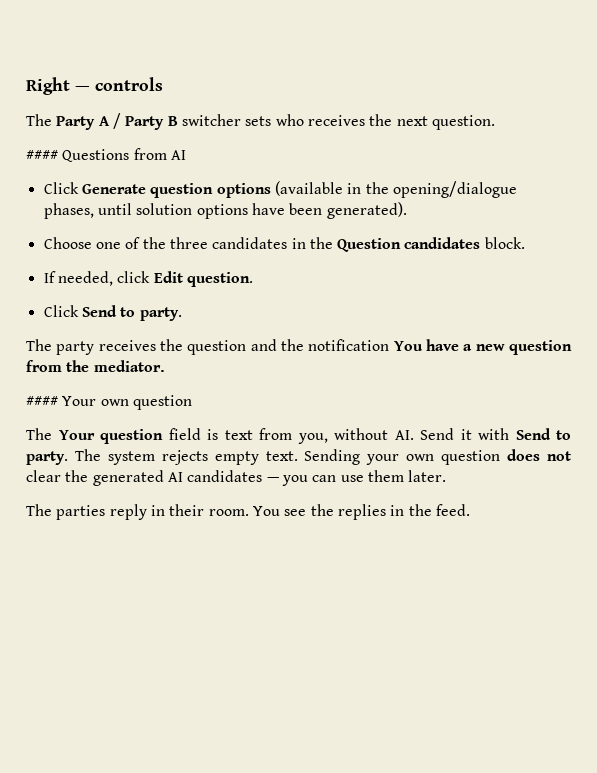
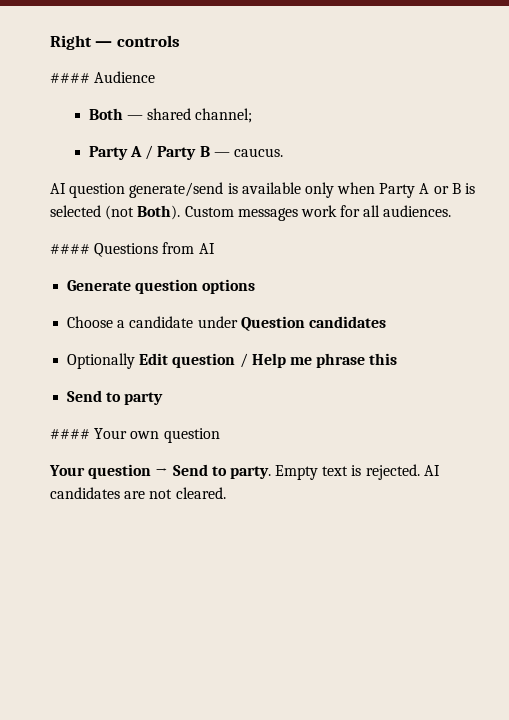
[26,114,52,126] The -> [50,71,156,83] [88,108,253,123] #### Audience // Both — shared channel; //
[181,114,495,130] switcher sets who receives the next question. -> [213,148,283,157] [50,182,476,198] [50,205,452,221] — caucus. // AI question generate/send is available only when Party A or B is selected (not Both). Custom messages work for all audiences.
[43,182,79,194] Click -> (215, 248) none
[274,181,517,198] [43,202,407,219] [43,237,525,252] [43,271,253,287] [43,305,182,321] [26,339,572,355] [26,360,165,372] (available in the opening/dialogue phases, until solution options have been generated). // Choose one of the three candidates in the Question candidates block. // If needed, click Edit question. // Click Send to party. // The party receives the question and the notification You have a new question from the mediator. -> [67,316,386,331] [67,353,398,369] [67,390,164,405] // Choose a candidate under Question candidates // Optionally Edit question / Help me phrase this // Send to party
[26,428,52,440] The -> (220, 435) none
[168,428,571,444] [26,449,572,465] [26,470,447,486] [26,504,470,520] field is text from you, without AI. Send it with Send to party. The system rejects empty text. Sending your own question does not clear the generated AI candidates — you can use them later. // The parties reply in their room. You see the replies in the feed. -> [155,464,440,480] [50,487,226,499] → Send to party. Empty text is rejected. AI candidates are not cleared.

